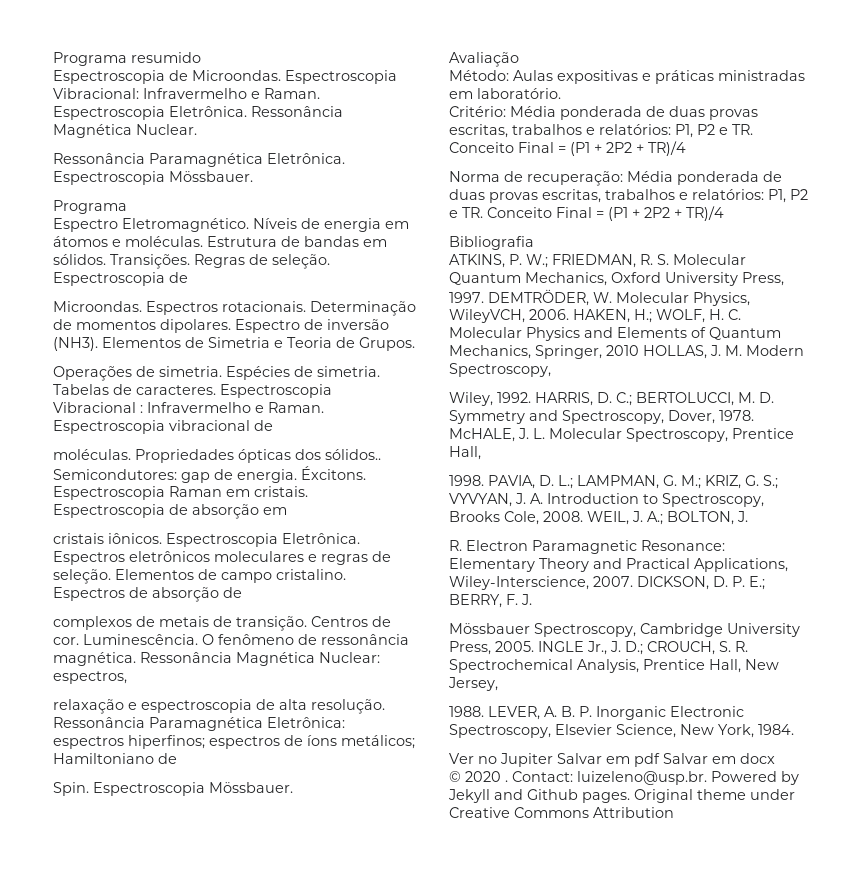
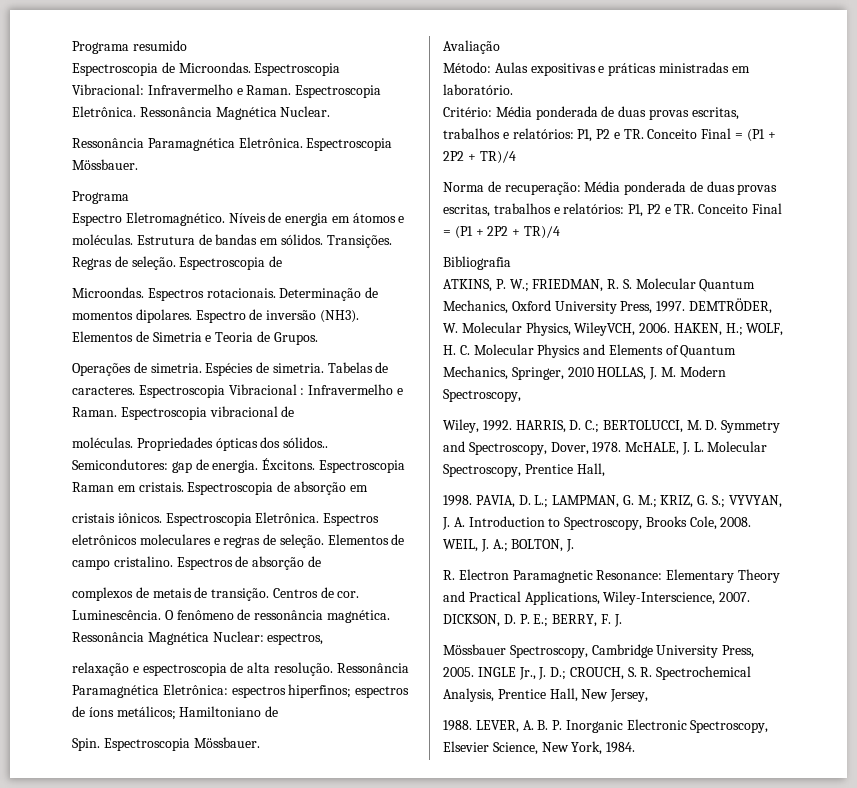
[449,753,775,767] [449,771,799,785] [448,789,795,803] [449,807,674,818] // Ver no Jupiter Salvar em pdf Salvar em docx // © 2020 . Contact: luizeleno@usp.br. Powered by Jekyll and Github pages. Original theme under Creative Commons Attribution -> (636, 747) none

